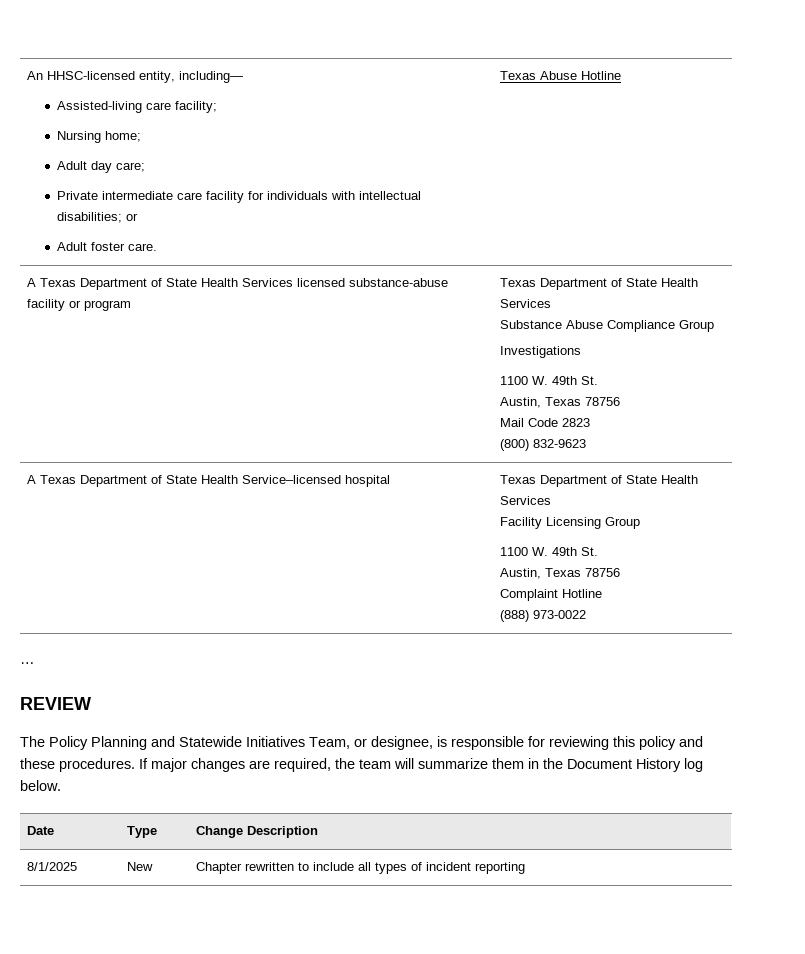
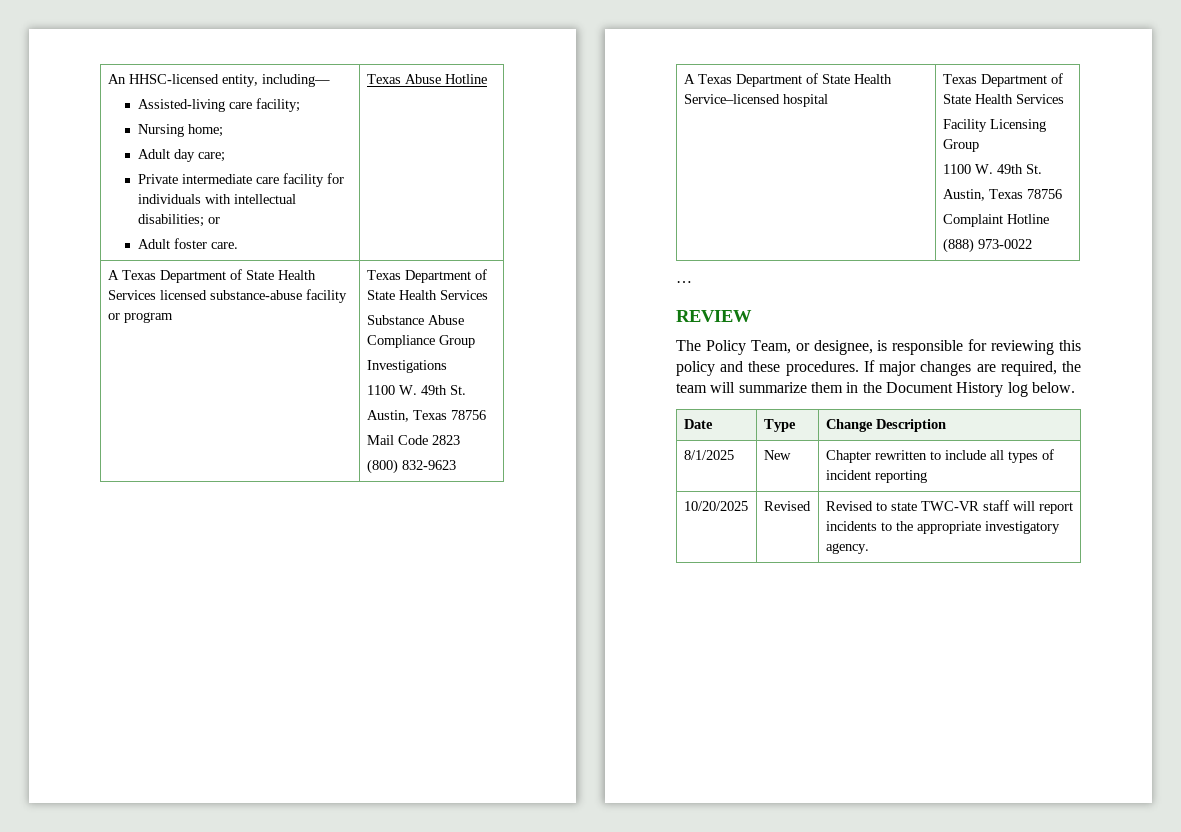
[91,736,305,750] Planning and Statewide Initiatives -> (746, 347) none
(525, 868) none -> [683,501,748,511] [763,501,811,511] [825,500,1073,514] [825,521,1060,534] [825,543,869,554] // 10/20/2025 | Revised | Revised to state TWC-VR staff will report incidents to the appropriate investigatory agency.

